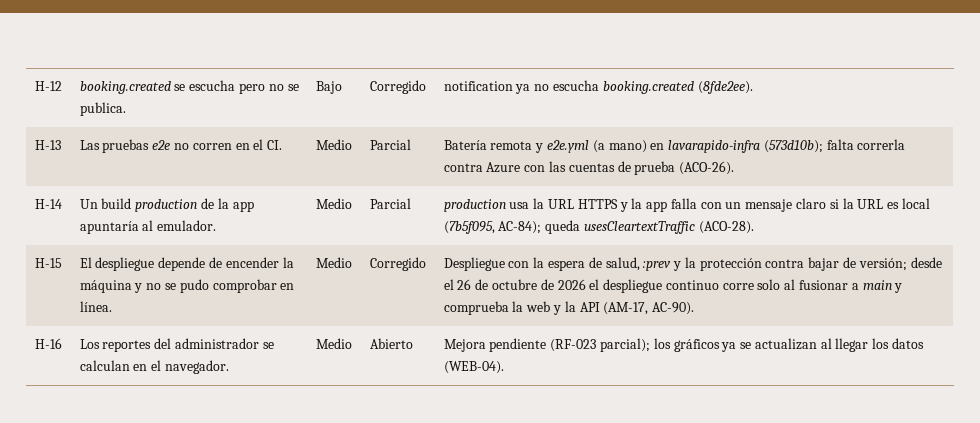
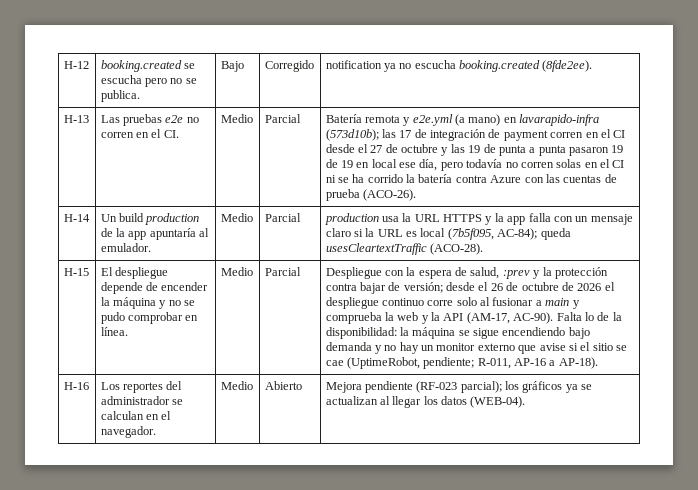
[826,139,906,150] falta correrla -> [381,129,626,141] [325,144,624,156] [325,159,625,171] [325,174,453,183] las 17 de integración de payment corren en el CI desde el 27 de octubre y las 19 de punta a punta pasaron 19 de 19 en local ese día, pero todavía no corren solas en el CI ni se ha corrido la batería
[369,257,426,271] Corregido -> [264,267,301,276] Parcial
(695, 308) none -> [556,312,622,321] [325,327,590,339] [325,342,628,354] [325,357,598,369] Falta lo de la disponibilidad: la máquina se sigue encendiendo bajo demanda y no hay un monitor externo que avise si el sitio se cae (UptimeRobot, pendiente; R-011, AP-16 a AP-18).

